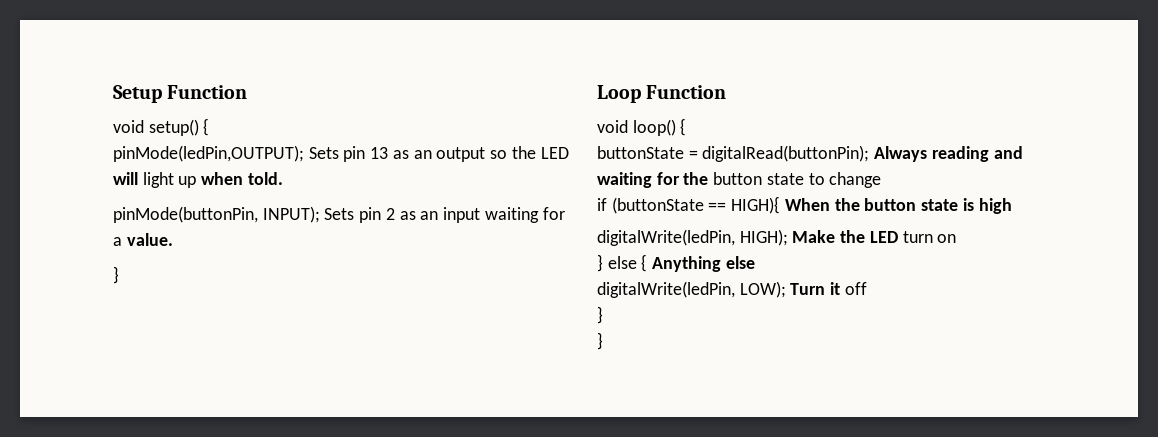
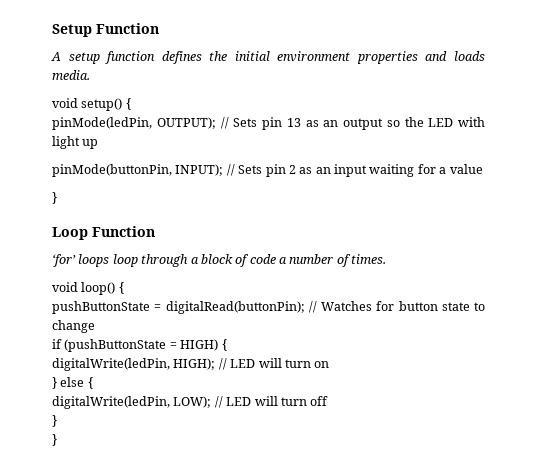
(248, 92) none -> [51,51,485,64] [52,70,90,80] // A setup function defines the initial environment properties and loads media.
[113,145,304,162] pinMode(ledPin,OUTPUT); -> [52,117,229,130] pinMode(ledPin, OUTPUT); //
[113,172,138,185] will -> [458,117,485,127] with
[201,172,283,185] when told. -> (99, 144) none
(320, 214) none -> [226,164,235,176] //
[126,233,173,246] value. -> [449,164,483,174] value
(727, 92) none -> [52,254,387,267] // ‘for’ loops loop through a block of code a number of times.
[597,146,684,159] buttonState -> [52,301,150,314] pushButtonState
[874,146,1023,162] [597,172,709,188] Always reading and waiting for the -> [308,301,395,313] // Watches for
[611,196,1012,214] (buttonState == HIGH){ When the button state is high -> [64,339,227,352] (pushButtonState = HIGH) {
[792,230,898,243] Make the LED -> [218,358,282,370] // LED will
[652,256,755,272] Anything else -> (93, 383) none
[790,282,841,295] Turn it -> [214,396,307,408] // LED will turn

